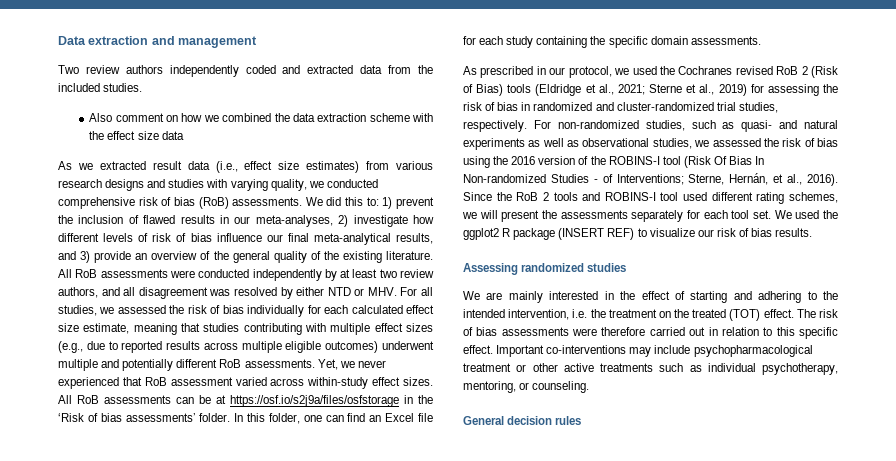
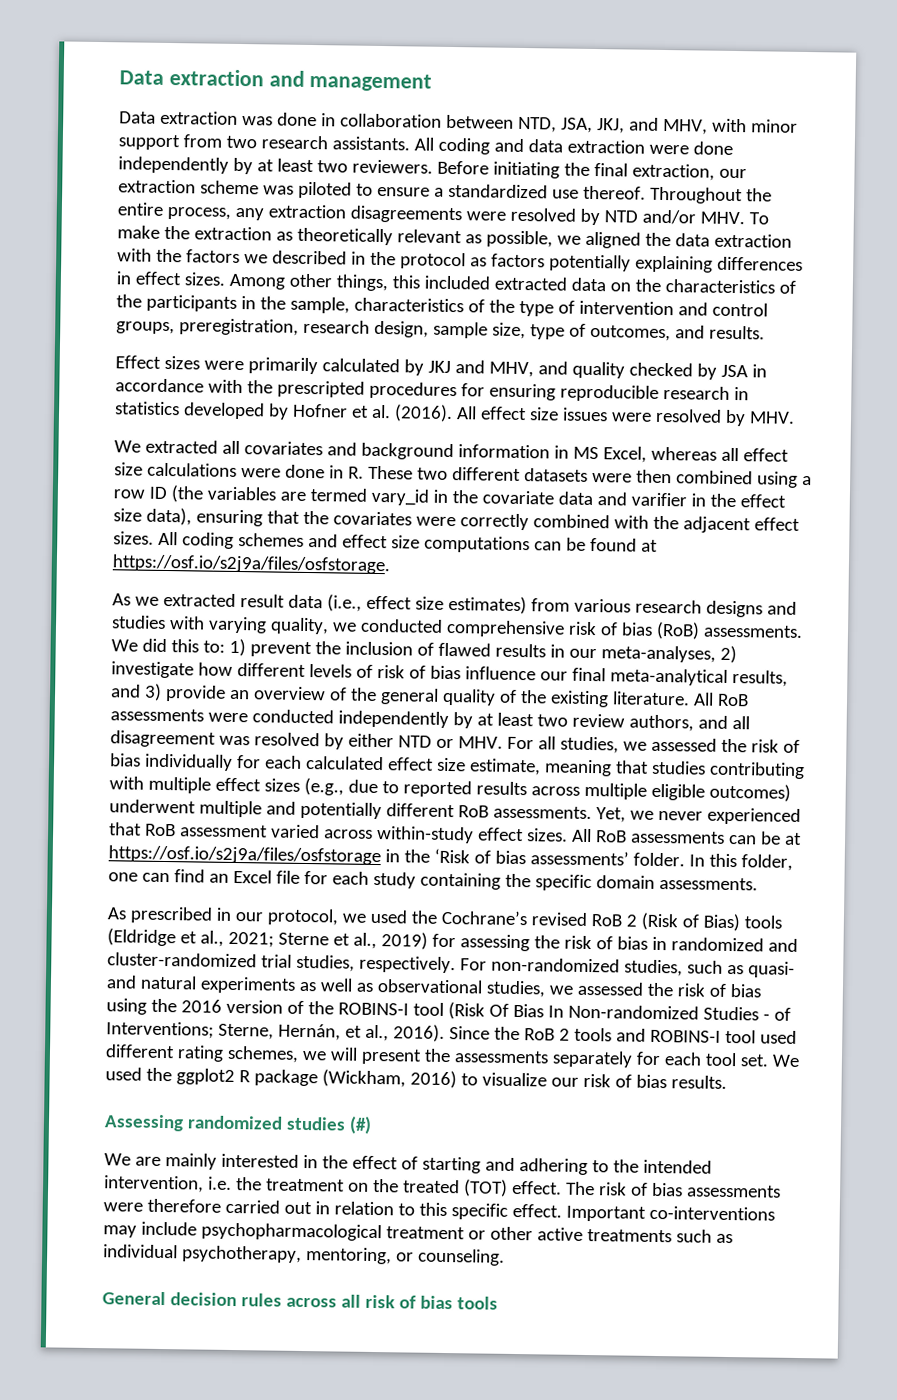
[58,65,433,77] [58,83,143,92] [89,113,272,122] Two review authors independently coded and extracted data from the included studies. // Also comment on how we combined -> [119,110,798,135] [118,134,733,155] [118,156,747,181] [118,179,772,205] [117,202,769,226] [117,225,641,249] Data extraction was done in collaboration between NTD, JSA, JKJ, and MHV, with minor support from two research assistants. All coding and data extraction were done independently by at least two reviewers. Before initiating the final extraction, our extraction scheme was piloted to ensure a standardized use thereof. Throughout the entire process, any extraction disagreements were resolved by NTD and/or MHV. To make the extraction as theoretically relevant as possible, we aligned
[369,113,434,122] [89,131,184,140] scheme with the effect size data -> [117,248,803,273] [116,271,796,294] [116,294,768,317] [116,318,765,342] [115,355,767,380] [115,378,749,402] [115,401,795,427] [114,439,789,463] [114,462,812,488] [113,485,786,508] [113,507,800,534] [113,531,658,554] [112,554,390,575] with the factors we described in the protocol as factors potentially explaining differences in effect sizes. Among other things, this included extracted data on the characteristics of the participants in the sample, characteristics of the type of intervention and control groups, preregistration, research design, sample size, type of outcomes, and results. // Effect sizes were primarily calculated by JKJ and MHV, and quality checked by JSA in accordance with the prescripted procedures for ensuring reproducible research in statistics developed by Hofner et al. (2016). All effect size issues were resolved by MHV. // We extracted all covariates and background information in MS Excel, whereas all effect size calculations were done in R. These two different datasets were then combined using a row ID (the variables are termed vary_id in the covariate data and varifier in the effect size data), ensuring that the covariates were correctly combined with the adjacent effect sizes. All coding schemes and effect size computations can be found at https://osf.io/s2j9a/files/osfstorage.
[678,66,733,75] Cochranes -> [440,909,528,926] Cochrane’s
[558,228,635,240] (INSERT REF) -> [321,1069,457,1089] (Wickham, 2016)
(627, 267) none -> [348,1115,372,1134] (#)
(582, 420) none -> [285,1294,498,1310] across all risk of bias tools

